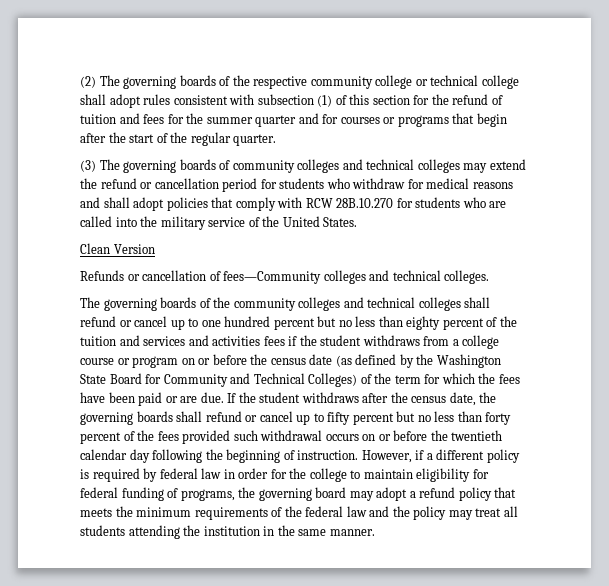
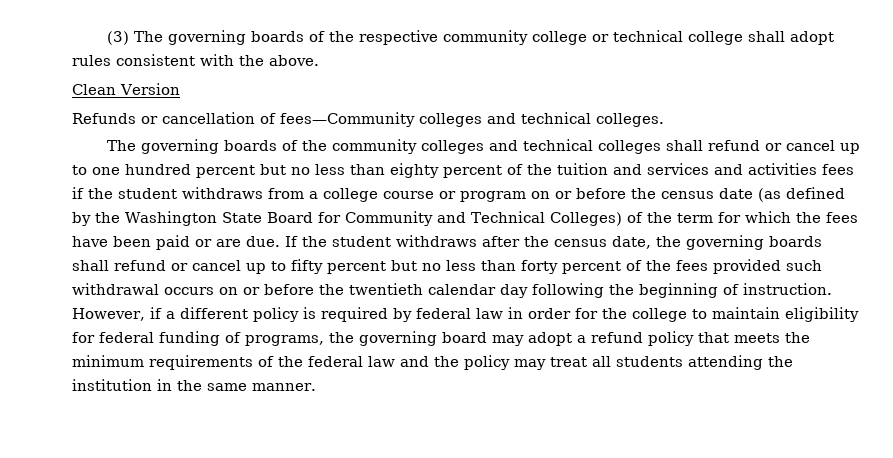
[80,76,96,88] (2) -> [106,31,129,45] (3)
[257,94,503,107] [80,113,507,127] [80,132,277,146] [80,159,526,173] [80,178,513,192] [80,197,507,211] [80,216,358,230] subsection (1) of this section for the refund of tuition and fees for the summer quarter and for courses or programs that begin after the start of the regular quarter. // (3) The governing boards of community colleges and technical colleges may extend the refund or cancellation period for students who withdraw for medical reasons and shall adopt policies that comply with RCW 28B.10.270 for students who are called into the military service of the United States. -> [239,55,319,66] the above.

